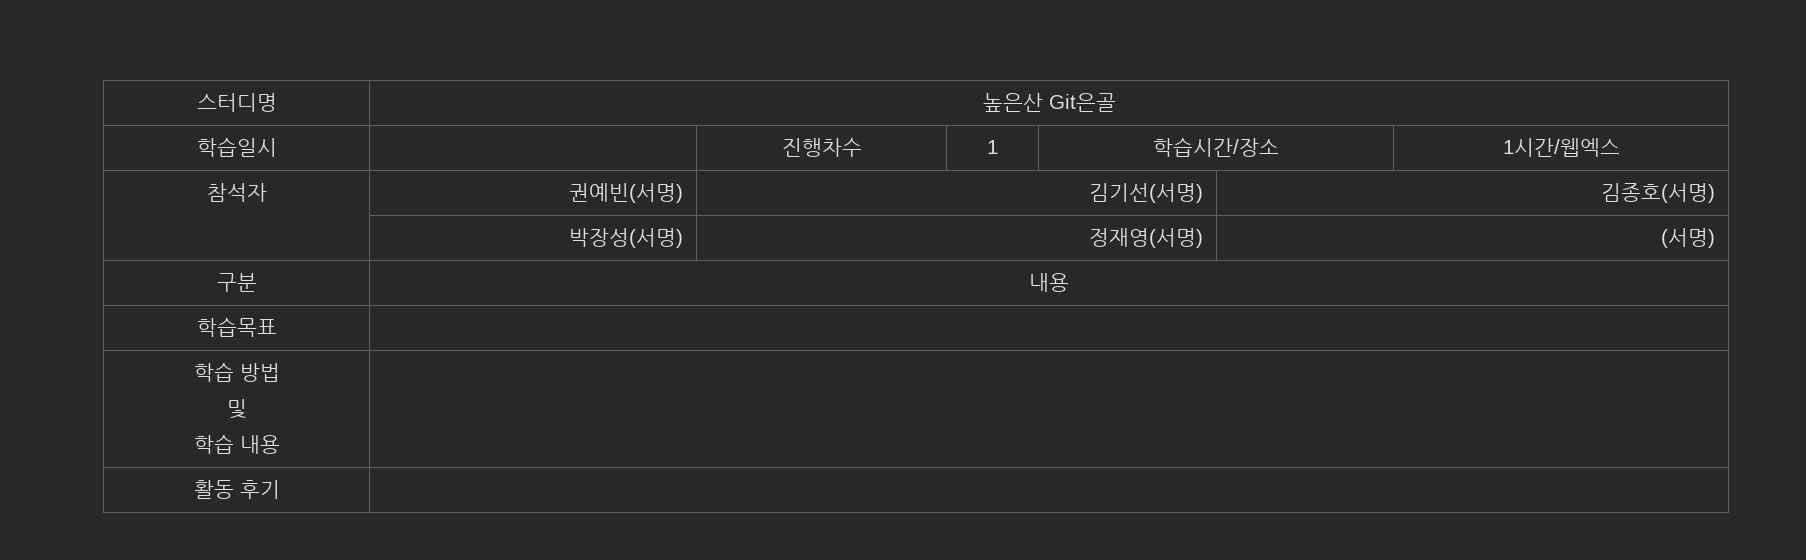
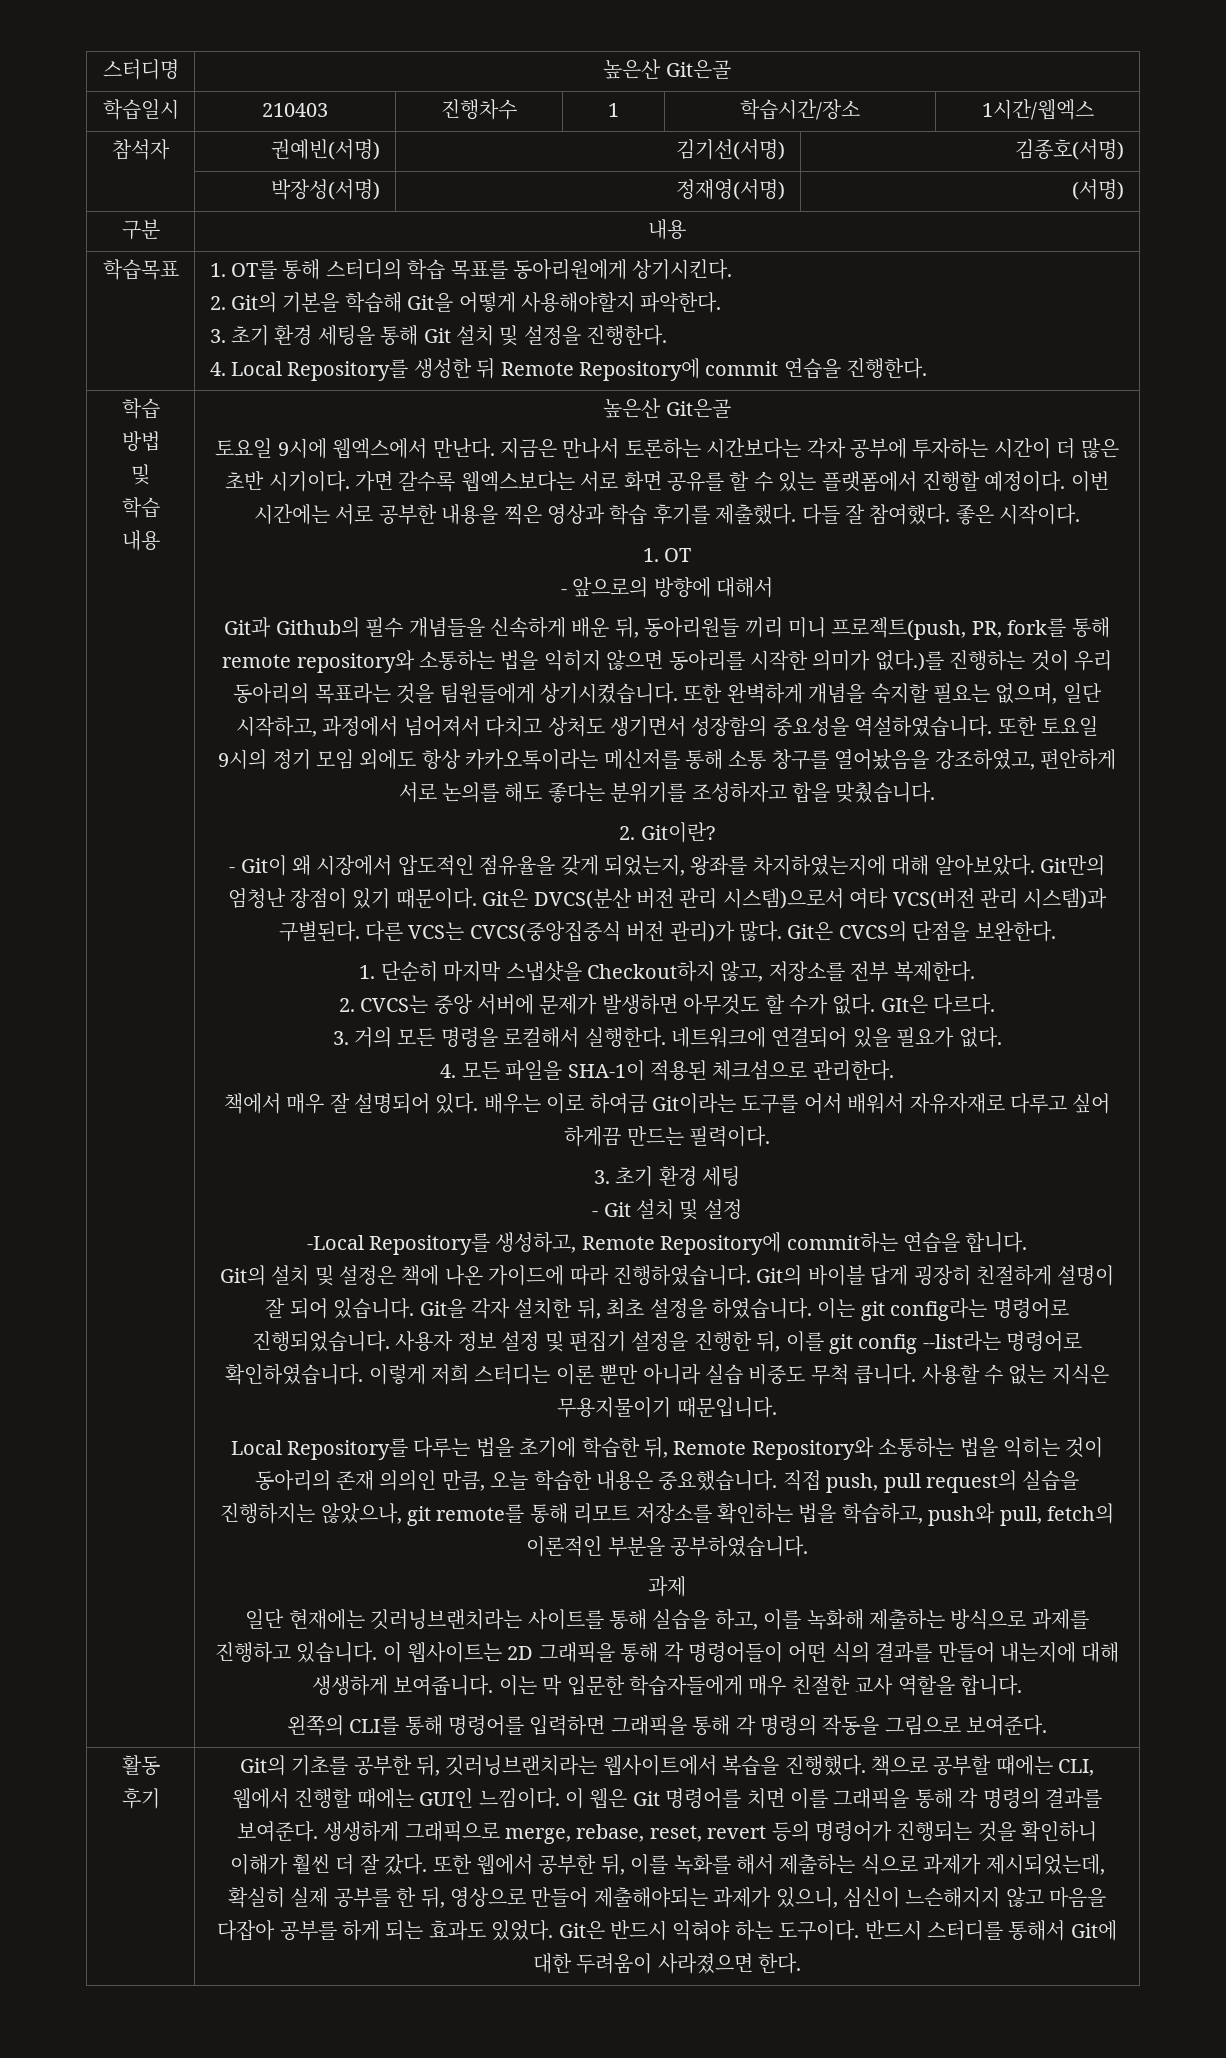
(277, 147) none -> [262,103,328,117] 210403
(277, 327) none -> [209,259,733,280] [209,292,722,313] [209,325,668,346] [209,358,928,381] 1. OT를 통해 스터디의 학습 목표를 동아리원에게 상기시킨다. // 2. Git의 기본을 학습해 Git을 어떻게 사용해야할지 파악한다. // 3. 초기 환경 세팅을 통해 Git 설치 및 설정을 진행한다. // 4. Local Repository를 생성한 뒤 Remote Repository에 commit 연습을 진행한다.
[193,480,280,499] // 활동 후기 | -> [603,398,731,418] [215,438,1119,459] [225,471,1109,492] [253,504,1081,525] [642,548,692,562] [560,577,774,598] [224,617,1110,640] [222,650,1112,673] [233,683,1102,704] [235,716,1098,737] [218,749,1116,770] [398,782,936,803] [619,822,715,843] [229,855,1105,876] [227,888,1108,909] [278,921,1056,942] [359,961,975,982] [338,994,996,1015] [332,1027,1002,1048] [440,1060,894,1081] [223,1093,1111,1114] [564,1126,770,1147] [593,1166,741,1187] [592,1199,742,1220] [306,1232,1028,1255] [219,1265,1115,1286] [265,1298,1069,1321] [251,1331,1083,1354] [225,1364,1109,1385] [557,1397,777,1418] [230,1437,1104,1460] [254,1470,1080,1493] [220,1503,1114,1526] [526,1536,808,1557] [647,1576,686,1597] [245,1609,1089,1630] [214,1642,1120,1663] [312,1675,1022,1696] [286,1715,1048,1736] [121,1755,160,1776] [121,1788,160,1809] [239,1755,1095,1776] [231,1788,1102,1809] [236,1821,1098,1844] [229,1854,1105,1875] [227,1887,1107,1908] [217,1920,1117,1941] [532,1953,802,1974] 높은산 Git은골 // 토요일 9시에 웹엑스에서 만난다. 지금은 만나서 토론하는 시간보다는 각자 공부에 투자하는 시간이 더 많은 초반 시기이다. 가면 갈수록 웹엑스보다는 서로 화면 공유를 할 수 있는 플랫폼에서 진행할 예정이다. 이번 시간에는 서로 공부한 내용을 찍은 영상과 학습 후기를 제출했다. 다들 잘 참여했다. 좋은 시작이다. // 1. OT // - 앞으로의 방향에 대해서 // Git과 Github의 필수 개념들을 신속하게 배운 뒤, 동아리원들 끼리 미니 프로젝트(push, PR, fork를 통해 remote repository와 소통하는 법을 익히지 않으면 동아리를 시작한 의미가 없다.)를 진행하는 것이 우리 동아리의 목표라는 것을 팀원들에게 상기시켰습니다. 또한 완벽하게 개념을 숙지할 필요는 없으며, 일단 시작하고, 과정에서 넘어져서 다치고 상처도 생기면서 성장함의 중요성을 역설하였습니다. 또한 토요일 9시의 정기 모임 외에도 항상 카카오톡이라는 메신저를 통해 소통 창구를 열어놨음을 강조하였고, 편안하게 서로 논의를 해도 좋다는 분위기를 조성하자고 합을 맞췄습니다. // 2. Git이란? // - Git이 왜 시장에서 압도적인 점유율을 갖게 되었는지, 왕좌를 차지하였는지에 대해 알아보았다. Git만의 엄청난 장점이 있기 때문이다. Git은 DVCS(분산 버전 관리 시스템)으로서 여타 VCS(버전 관리 시스템)과 구별된다. 다른 VCS는 CVCS(중앙집중식 버전 관리)가 많다. Git은 CVCS의 단점을 보완한다. // 1. 단순히 마지막 스냅샷을 Checkout하지 않고, 저장소를 전부 복제한다. // 2. CVCS는 중앙 서버에 문제가 발생하면 아무것도 할 수가 없다. GIt은 다르다. // 3. 거의 모든 명령을 로컬해서 실행한다. 네트워크에 연결되어 있을 필요가 없다. // 4. 모든 파일을 SHA-1이 적용된 체크섬으로 관리한다. // 책에서 매우 잘 설명되어 있다. 배우는 이로 하여금 Git이라는 도구를 어서 배워서 자유자재로 다루고 싶어 하게끔 만드는 필력이다. // 3. 초기 환경 세팅 // - Git 설치 및 설정 // -Local Repository를 생성하고, Remote Repository에 commit하는 연습을 합니다. // Git의 설치 및 설정은 책에 나온 가이드에 따라 진행하였습니다. Git의 바이블 답게 굉장히 친절하게 설명이 잘 되어 있습니다. Git을 각자 설치한 뒤, 최초 설정을 하였습니다. 이는 git config라는 명령어로 진행되었습니다. 사용자 정보 설정 및 편집기 설정을 진행한 뒤, 이를 git config --list라는 명령어로 확인하였습니다. 이렇게 저희 스터디는 이론 뿐만 아니라 실습 비중도 무척 큽니다. 사용할 수 없는 지식은 무용지물이기 때문입니다. // Local Repository를 다루는 법을 초기에 학습한 뒤, Remote Repository와 소통하는 법을 익히는 것이 동아리의 존재 의의인 만큼, 오늘 학습한 내용은 중요했습니다. 직접 push, pull request의 실습을 진행하지는 않았으나, git remote를 통해 리모트 저장소를 확인하는 법을 학습하고, push와 pull, fetch의 이론적인 부분을 공부하였습니다. // 과제 // 일단 현재에는 깃러닝브랜치라는 사이트를 통해 실습을 하고, 이를 녹화해 제출하는 방식으로 과제를 진행하고 있습니다. 이 웹사이트는 2D 그래픽을 통해 각 명령어들이 어떤 식의 결과를 만들어 내는지에 대해 생생하게 보여줍니다. 이는 막 입문한 학습자들에게 매우 친절한 교사 역할을 합니다. // 왼쪽의 CLI를 통해 명령어를 입력하면 그래픽을 통해 각 명령의 작동을 그림으로 보여준다. // 활동 후기 | Git의 기초를 공부한 뒤, 깃러닝브랜치라는 웹사이트에서 복습을 진행했다. 책으로 공부할 때에는 CLI, 웹에서 진행할 때에는 GUI인 느낌이다. 이 웹은 Git 명령어를 치면 이를 그래픽을 통해 각 명령의 결과를 보여준다. 생생하게 그래픽으로 merge, rebase, reset, revert 등의 명령어가 진행되는 것을 확인하니 이해가 훨씬 더 잘 갔다. 또한 웹에서 공부한 뒤, 이를 녹화를 해서 제출하는 식으로 과제가 제시되었는데, 확실히 실제 공부를 한 뒤, 영상으로 만들어 제출해야되는 과제가 있으니, 심신이 느슨해지지 않고 마음을 다잡아 공부를 하게 되는 효과도 있었다. Git은 반드시 익혀야 하는 도구이다. 반드시 스터디를 통해서 Git에 대한 두려움이 사라졌으면 한다.

